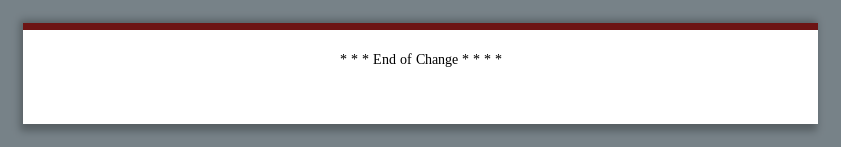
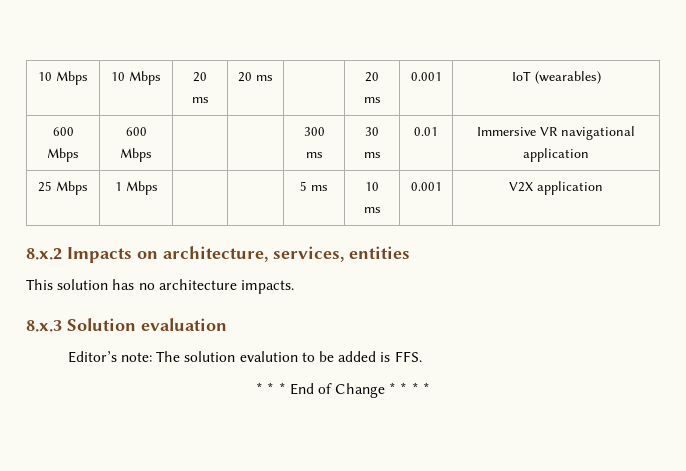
(339, 59) none -> [38,71,88,85] [111,71,161,85] [193,72,207,82] [191,97,209,103] [238,72,273,82] [365,72,379,82] [363,97,381,103] [410,72,442,81] [511,71,601,84] [52,127,74,136] [47,148,79,162] [125,127,147,136] [120,148,152,162] [303,127,325,136] [305,152,323,158] [365,127,379,136] [363,152,381,158] [414,127,438,136] [477,126,635,140] [523,148,589,162] [38,181,88,195] [114,181,158,195] [300,181,328,191] [365,182,379,191] [363,207,381,213] [410,182,442,191] [509,181,603,195] [26,246,410,263] [26,279,294,294] [26,318,227,332] [67,351,422,363] 10 Mbps | 10 Mbps | 20 ms | 20 ms | | 20 ms | 0.001 | IoT (wearables) // 600 Mbps | 600 Mbps | | | 300 ms | 30 ms | 0.01 | Immersive VR navigational application // 25 Mbps | 1 Mbps | | | 5 ms | 10 ms | 0.001 | V2X application // 8.x.2 Impacts on architecture, services, entities // This solution has no architecture impacts. // 8.x.3 Solution evaluation // Editor’s note: The solution evalution to be added is FFS. //

